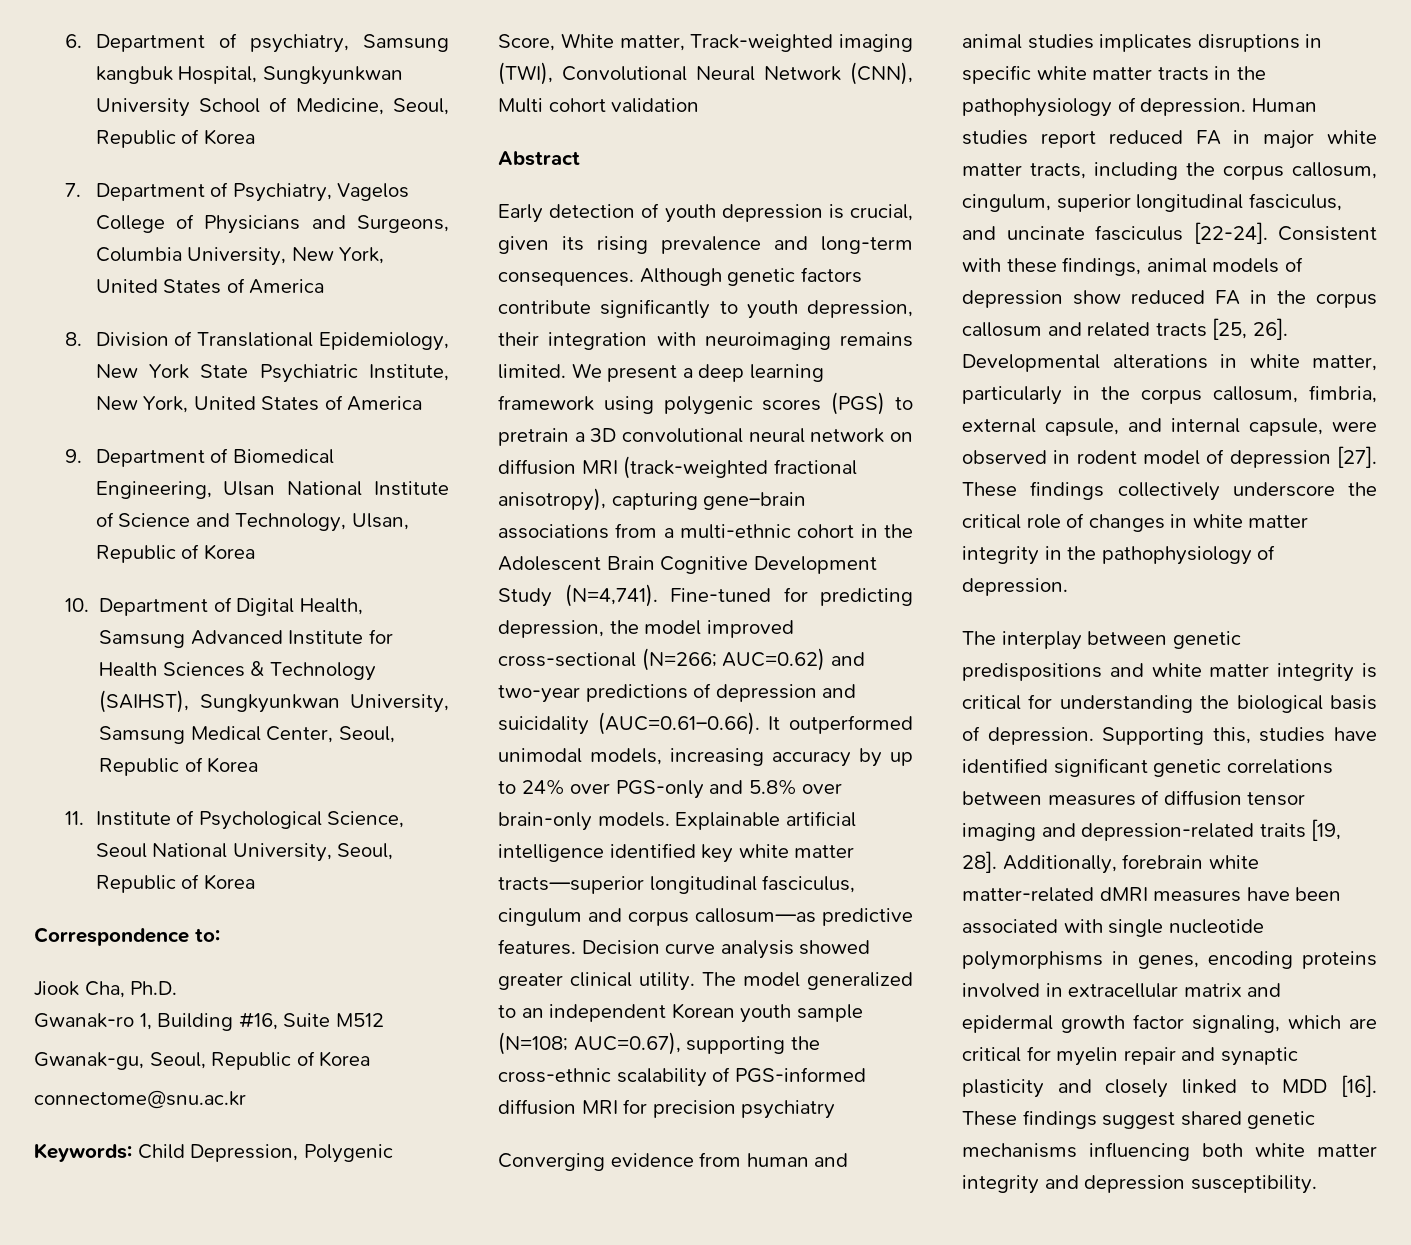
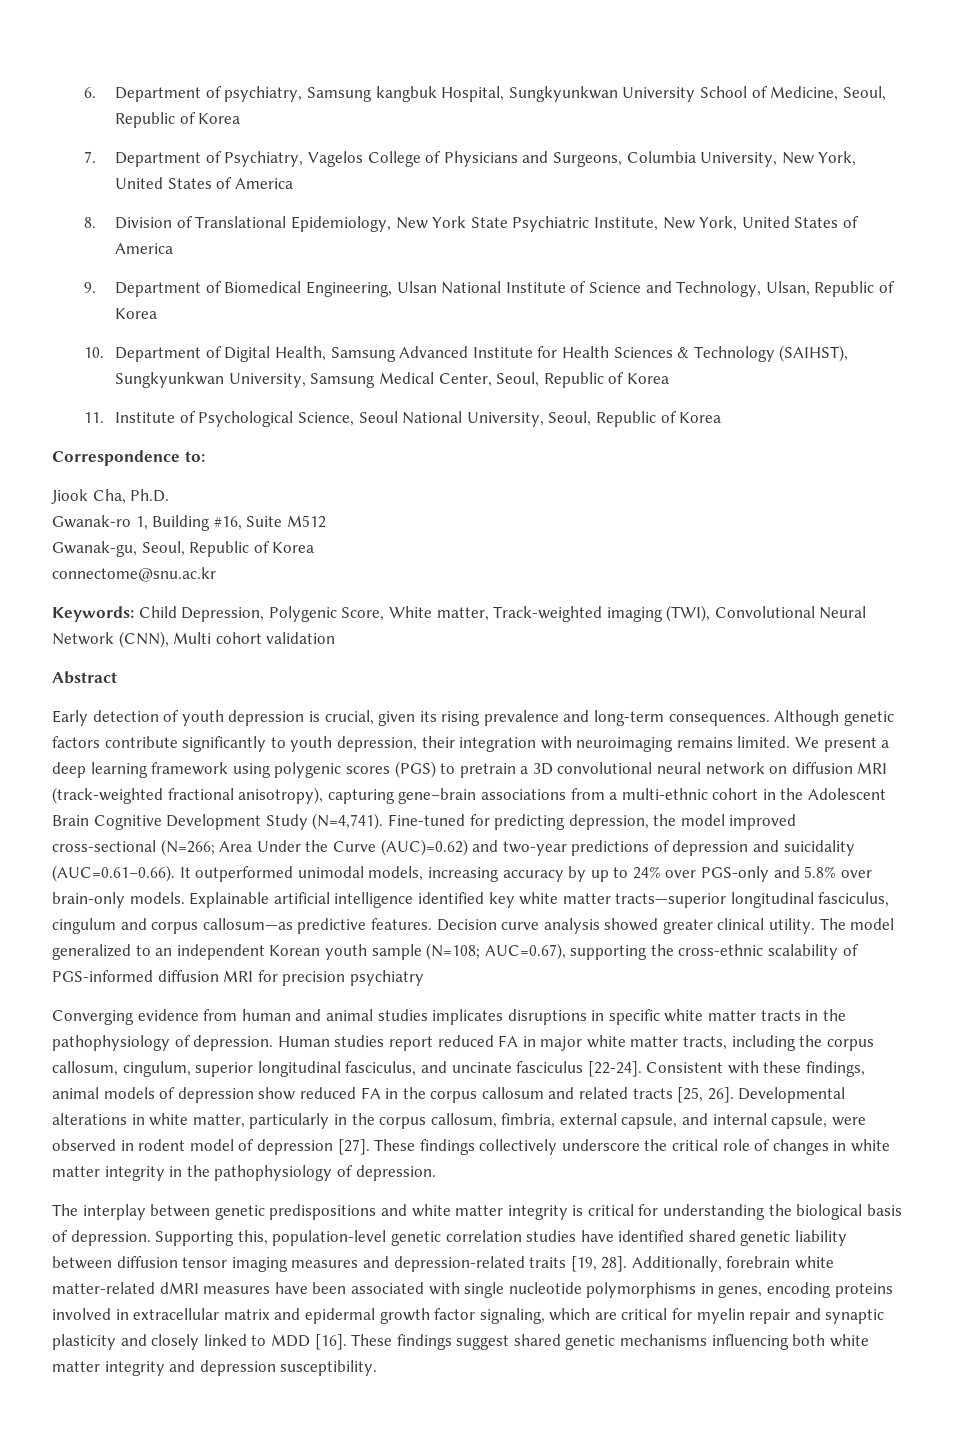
[722,648,826,671] AUC=0.62) -> [219,839,468,856] Area Under the Curve (AUC)=0.62)
[1259,727,1377,742] [962,758,1333,777] [962,790,1160,806] studies have identified significant genetic correlations between measures of -> [272,1230,848,1246] [52,1256,112,1269] population-level genetic correlation studies have identified shared genetic liability between
(1036, 832) none -> [291,1260,359,1268] measures

